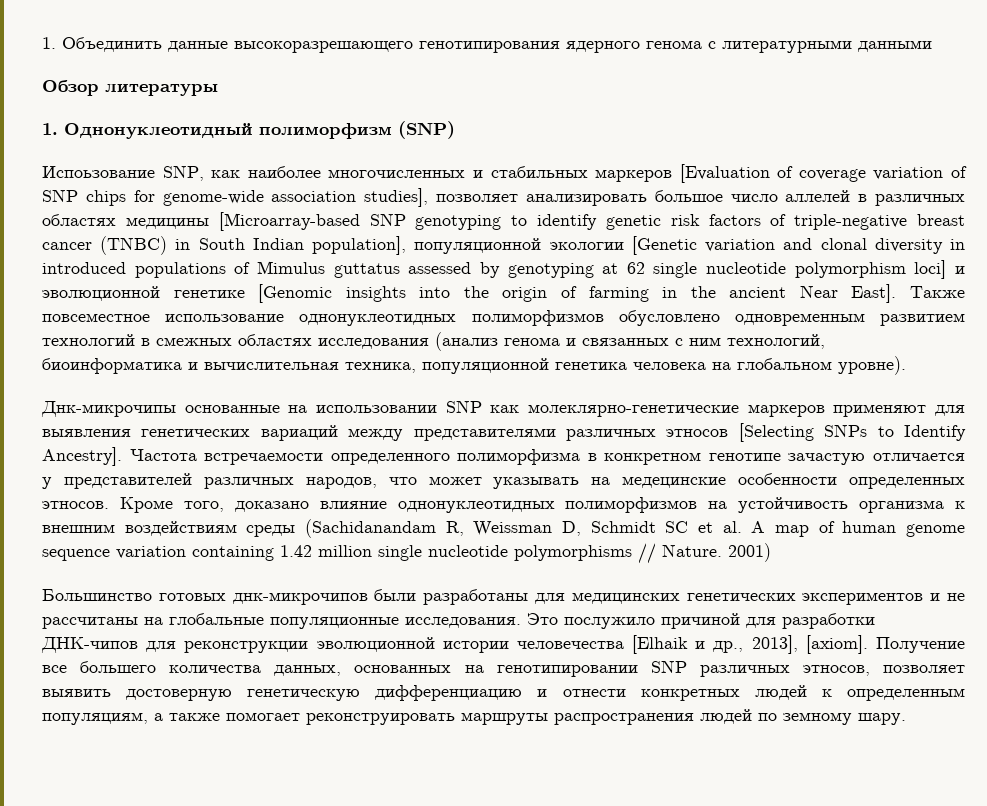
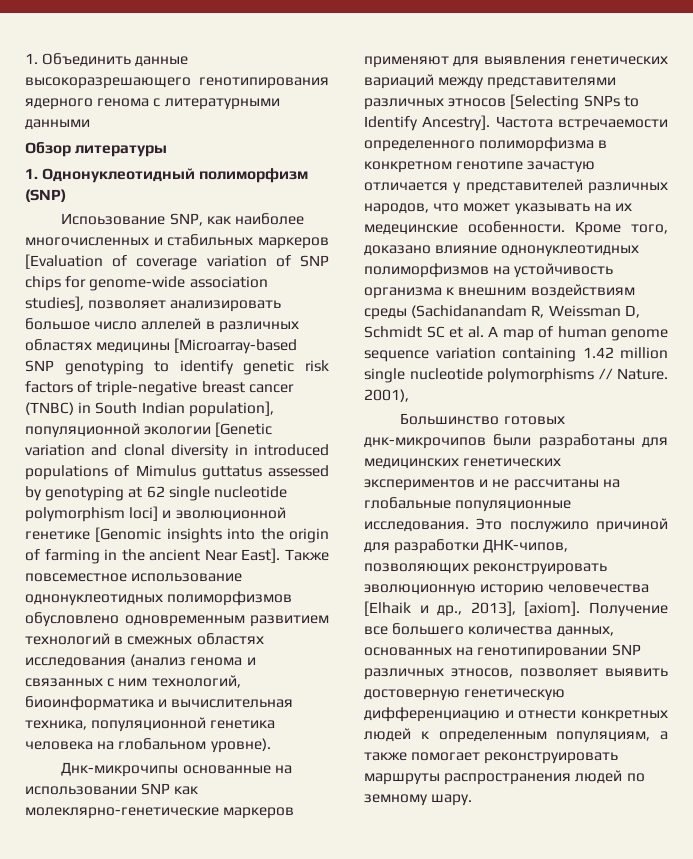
[622,473,965,489] [42,501,109,509] медецинские особенности определенных этносов. -> [614,203,632,211] [364,221,565,235] их медецинские особенности.
[728,543,771,562] 2001) -> [364,389,409,402] 2001),
[41,637,509,653] ДНК-чипов для реконструкции эволюционной истории -> [483,539,569,553] [364,563,608,575] [364,584,545,596] ДНК-чипов, позволяющих реконструировать эволюционную историю

